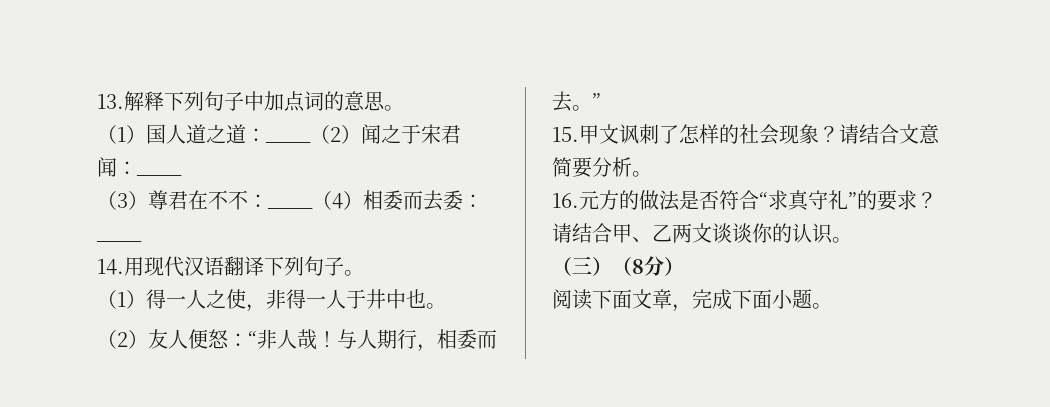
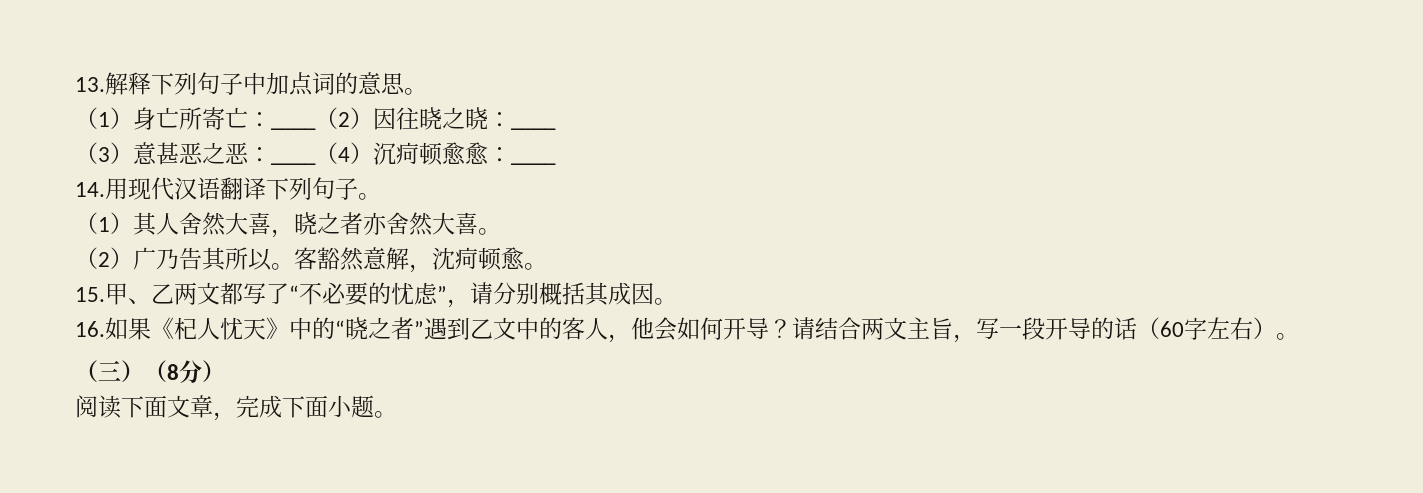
[146,124,246,144] 国人道之道 -> [133,107,248,130] 身亡所寄亡
[361,124,461,144] [97,157,117,177] 闻之于宋君闻 -> [373,107,488,130] 因往晓之晓
[148,190,248,210] 尊君在不不 -> [133,142,249,165] 意甚恶之恶
[363,190,463,211] 相委而去委 -> [373,142,489,166] 沉疴顿愈愈
[146,289,446,312] [97,329,497,352] [552,91,601,112] 得一人之使，非得一人于井中也。 // （2）友人便怒：“非人哉！与人期行，相委而去。” -> [133,212,501,238] [75,247,547,273] 其人舍然大喜，晓之者亦舍然大喜。 // （2）广乃告其所以。客豁然意解，沈疴顿愈。
[599,124,940,145] [552,157,652,178] [552,190,937,211] [552,223,833,244] 文讽刺了怎样的社会现象？请结合文意简要分析。 // 16.元方的做法是否符合“求真守礼”的要求？请结合甲、乙两文谈谈你的认识 -> [128,282,677,308] [75,317,1276,343] 、乙两文都写了“不必要的忧虑”，请分别概括其成因。 // 16.如果《杞人忧天》中的“晓之者”遇到乙文中的客人，他会如何开导？请结合两文主旨，写一段开导的话（60字左右）

